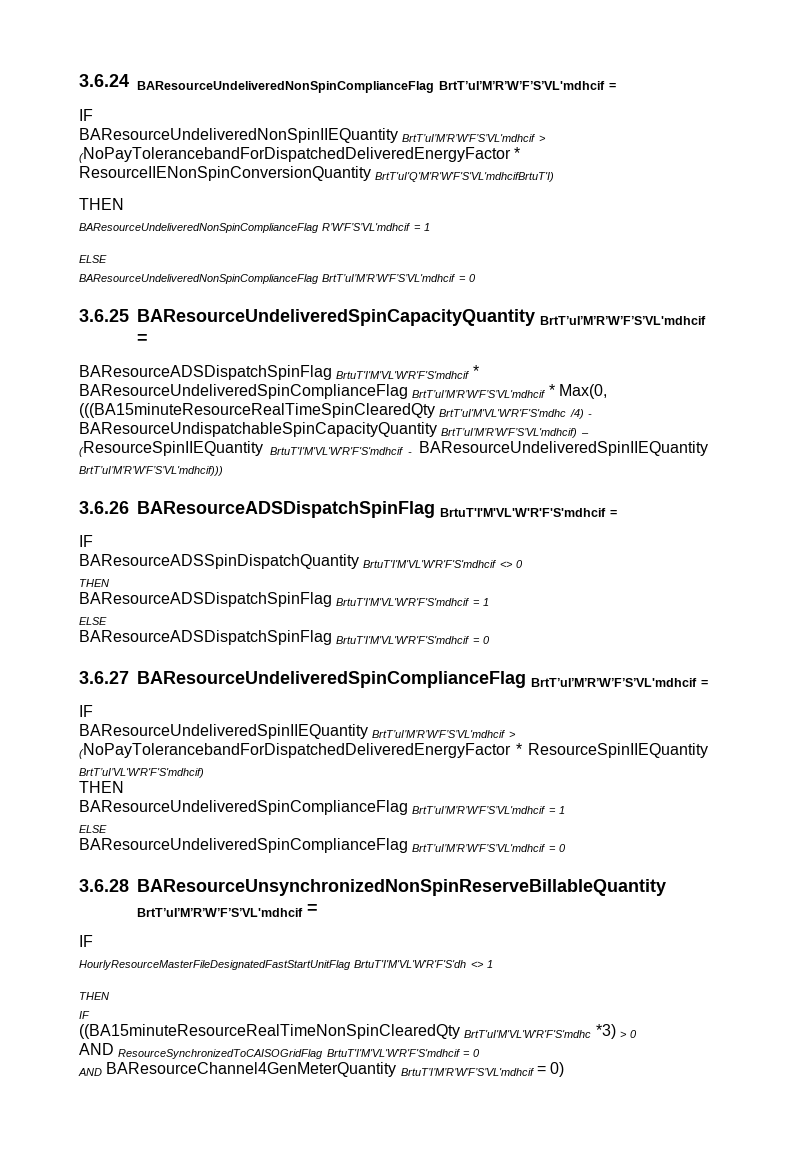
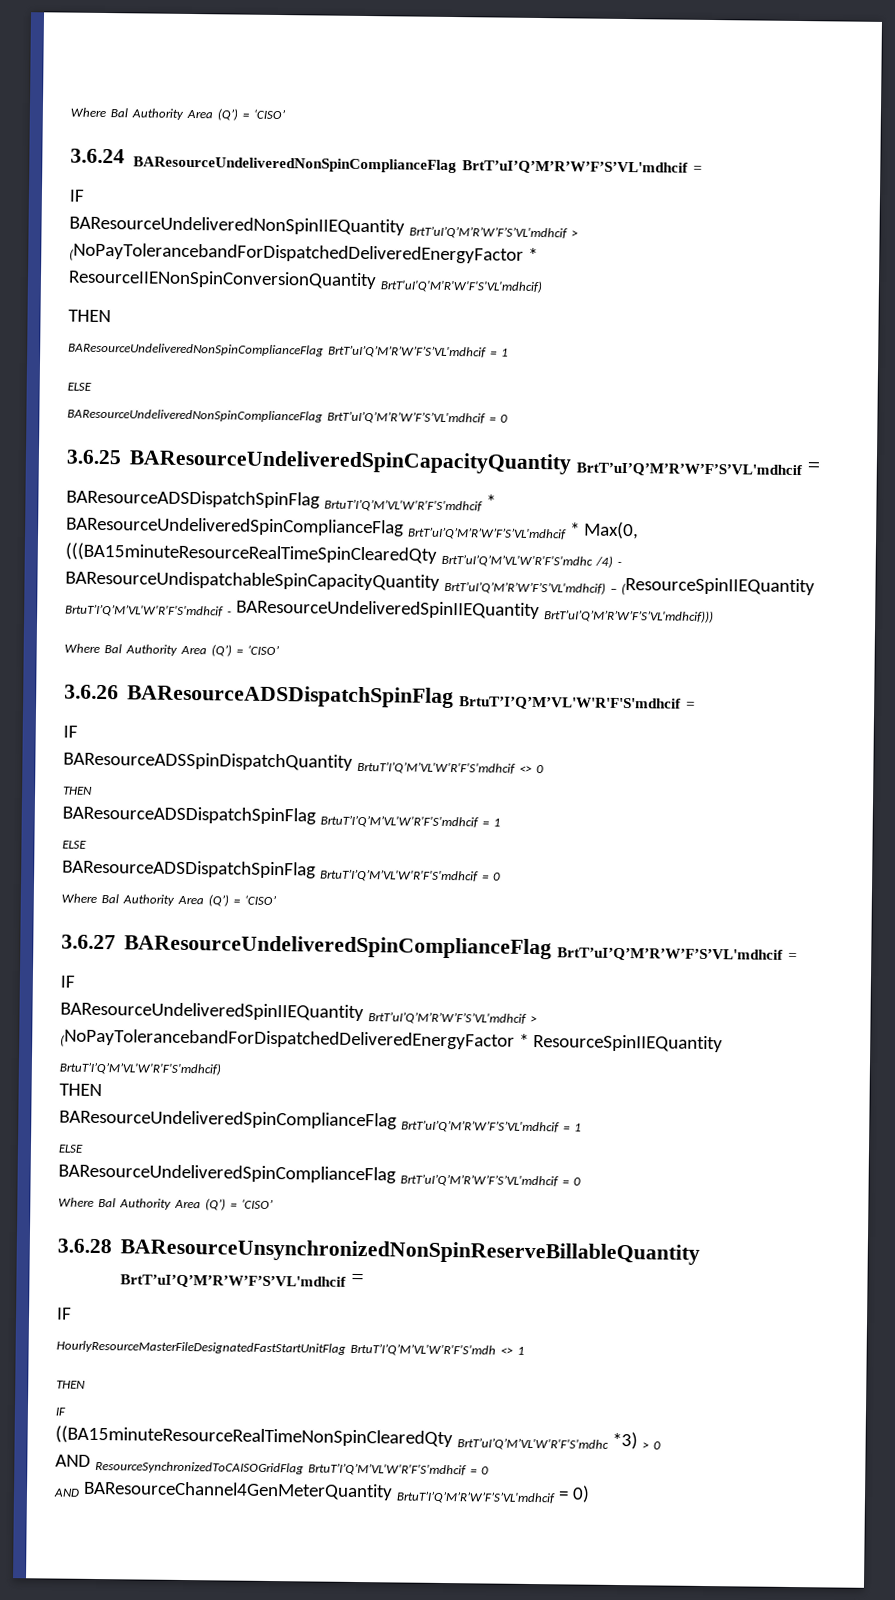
(79, 80) none -> [70,107,286,121] Where Bal Authority Area (Q’) = ‘CISO’ //
[439,81,605,90] BrtT’uI’M’R’W’F’S’VL'mdhcif -> [462,160,690,175] BrtT’uI’Q’M’R’W’F’S’VL'mdhcif
[402,134,536,142] BrtT’uI’M’R’W’F’S’VL'mdhcif -> [408,225,568,240] BrtT’uI’Q’M’R’W’F’S’VL'mdhcif
[375,172,555,182] BrtT'uI'Q'M'R'W'F'S'VL'mdhcifBrtuT'I) -> [379,279,542,294] BrtT'uI'Q'M'R'W'F'S'VL'mdhcif)
[322,223,411,231] R’W’F’S’VL'mdhcif -> [327,344,487,359] BrtT’uI’Q’M’R’W’F’S’VL'mdhcif
[322,274,456,282] BrtT’uI’M’R’W’F’S’VL'mdhcif -> [326,410,486,425] BrtT’uI’Q’M’R’W’F’S’VL'mdhcif
[540,316,706,325] BrtT’uI’M’R’W’F’S’VL'mdhcif -> [576,462,804,478] BrtT’uI’Q’M’R’W’F’S’VL'mdhcif
[336,371,470,379] BrtuT'I'M'VL'W'R'F'S'mdhcif -> [323,498,483,513] BrtuT’I’Q’M’VL'W'R'F'S'mdhcif
[412,390,546,398] BrtT’uI’M’R’W’F’S’VL'mdhcif -> [407,526,567,541] BrtT’uI’Q’M’R’W’F’S’VL'mdhcif
[439,409,567,417] BrtT'uI'M'VL'W'R'F'S'mdhc -> [440,553,593,568] BrtT’uI’Q’M’VL'W'R'F'S'mdhc
[441,428,578,438] BrtT’uI’M’R’W’F’S’VL'mdhcif) -> [443,580,606,595] BrtT’uI’Q’M’R’W’F’S’VL'mdhcif)
[269,447,403,455] BrtuT'I'M'VL'W'R'F'S'mdhcif -> [65,603,224,618] BrtuT’I’Q’M’VL'W'R'F'S'mdhcif
[79,466,223,476] BrtT’uI’M’R’W’F’S’VL'mdhcif))) -> [543,609,714,624] [64,643,280,657] BrtT’uI’Q’M’R’W’F’S’VL'mdhcif))) // Where Bal Authority Area (Q’) = ‘CISO’
[440,508,606,517] BrtuT'I'M'VL'W'R'F'S'mdhcif -> [459,696,683,711] BrtuT’I’Q’M’VL'W'R'F'S'mdhcif
[363,560,497,568] BrtuT'I'M'VL'W'R'F'S'mdhcif -> [356,760,516,775] BrtuT’I’Q’M’VL'W'R'F'S'mdhcif
[336,598,470,606] BrtuT'I'M'VL'W'R'F'S'mdhcif -> [319,814,479,829] BrtuT’I’Q’M’VL'W'R'F'S'mdhcif
[336,636,490,644] BrtuT'I'M'VL'W'R'F'S'mdhcif = 0 -> [319,868,501,883] [61,893,277,907] BrtuT’I’Q’M’VL'W'R'F'S'mdhcif = 0 // Where Bal Authority Area (Q’) = ‘CISO’
[531,678,697,687] BrtT’uI’M’R’W’F’S’VL'mdhcif -> [557,947,785,962] BrtT’uI’Q’M’R’W’F’S’VL'mdhcif
[372,730,506,738] BrtT’uI’M’R’W’F’S’VL'mdhcif -> [367,1011,527,1025] BrtT’uI’Q’M’R’W’F’S’VL'mdhcif
[79,768,204,778] BrtT’uI’VL'W'R'F'S'mdhcif) -> [59,1061,221,1076] BrtuT’I’Q’M’VL'W'R'F'S'mdhcif)
[412,806,546,814] BrtT’uI’M’R’W’F’S’VL'mdhcif -> [400,1119,560,1134] BrtT’uI’Q’M’R’W’F’S’VL'mdhcif
[412,844,566,852] BrtT’uI’M’R’W’F’S’VL'mdhcif = 0 -> [399,1173,581,1188] [58,1197,274,1211] BrtT’uI’Q’M’R’W’F’S’VL'mdhcif = 0 // Where Bal Authority Area (Q’) = ‘CISO’
[137,908,303,917] BrtT’uI’M’R’W’F’S’VL'mdhcif -> [120,1274,348,1289] BrtT’uI’Q’M’R’W’F’S’VL'mdhcif
[354,960,467,968] BrtuT'I'M'VL'W'R'F'S'dh -> [349,1342,496,1357] BrtuT’I’Q’M’VL'W'R'F'S'mdh
[464,1030,592,1038] BrtT'uI'M'VL'W'R'F'S'mdhc -> [456,1437,609,1451] BrtT’uI’Q’M’VL'W'R'F'S'mdhc
[326,1049,460,1057] BrtuT'I'M'VL'W'R'F'S'mdhcif -> [307,1462,467,1477] BrtuT’I’Q’M’VL'W'R'F'S'mdhcif
[400,1068,534,1076] BrtuT’I’M’R’W’F’S’VL'mdhcif -> [395,1490,556,1505] BrtuT’I’Q’M’R’W’F’S’VL'mdhcif

